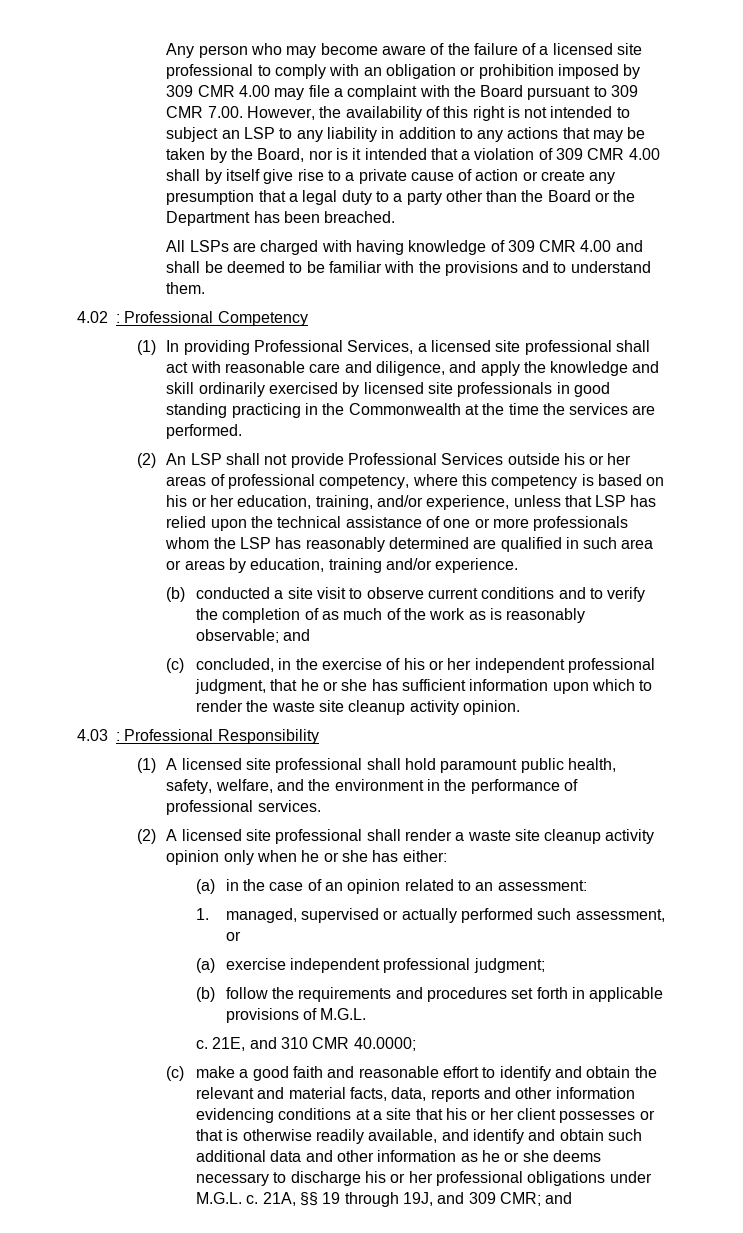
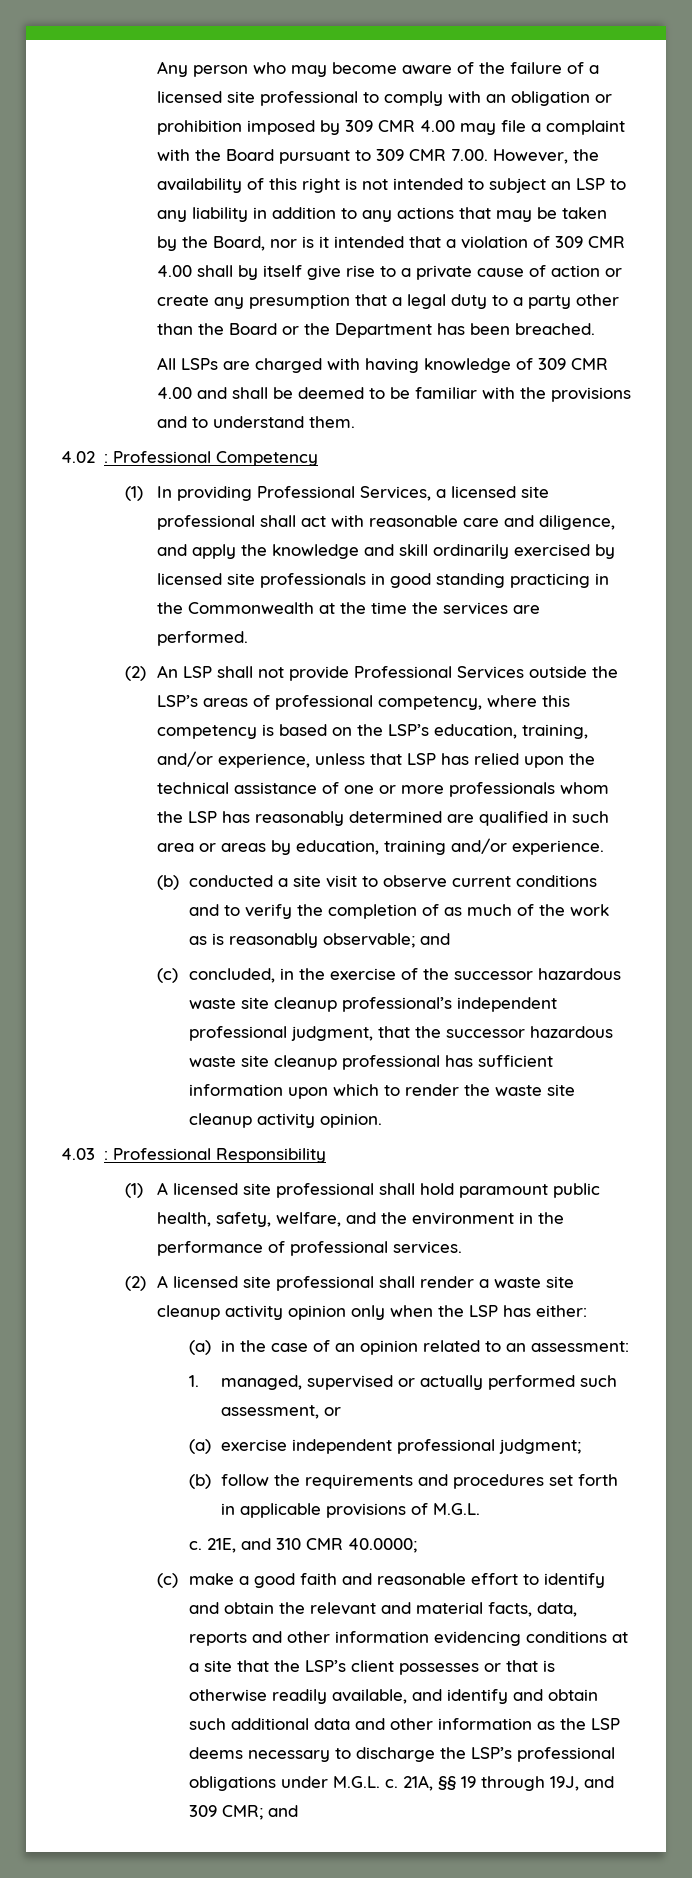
[563,453,632,465] his or her -> [591,666,618,678] [156,695,198,707] the LSP’s
[166,495,234,507] his or her -> [356,724,429,736] the LSP’s
[403,658,655,673] [195,679,368,694] his or her independent professional judgment, that he or she -> [422,968,621,980] [188,997,557,1012] [188,1026,613,1041] [188,1055,440,1070] the successor hazardous waste site cleanup professional’s independent professional judgment, that the successor hazardous waste site cleanup professional
[301,850,368,862] he or she -> [437,1305,498,1317] the LSP
[445,1108,514,1120] his or her -> [273,1660,346,1672] the LSP’s
[481,1150,549,1162] he or she -> [559,1718,620,1730] the LSP
[364,1171,433,1183] his or her -> [439,1747,512,1759] the LSP’s

